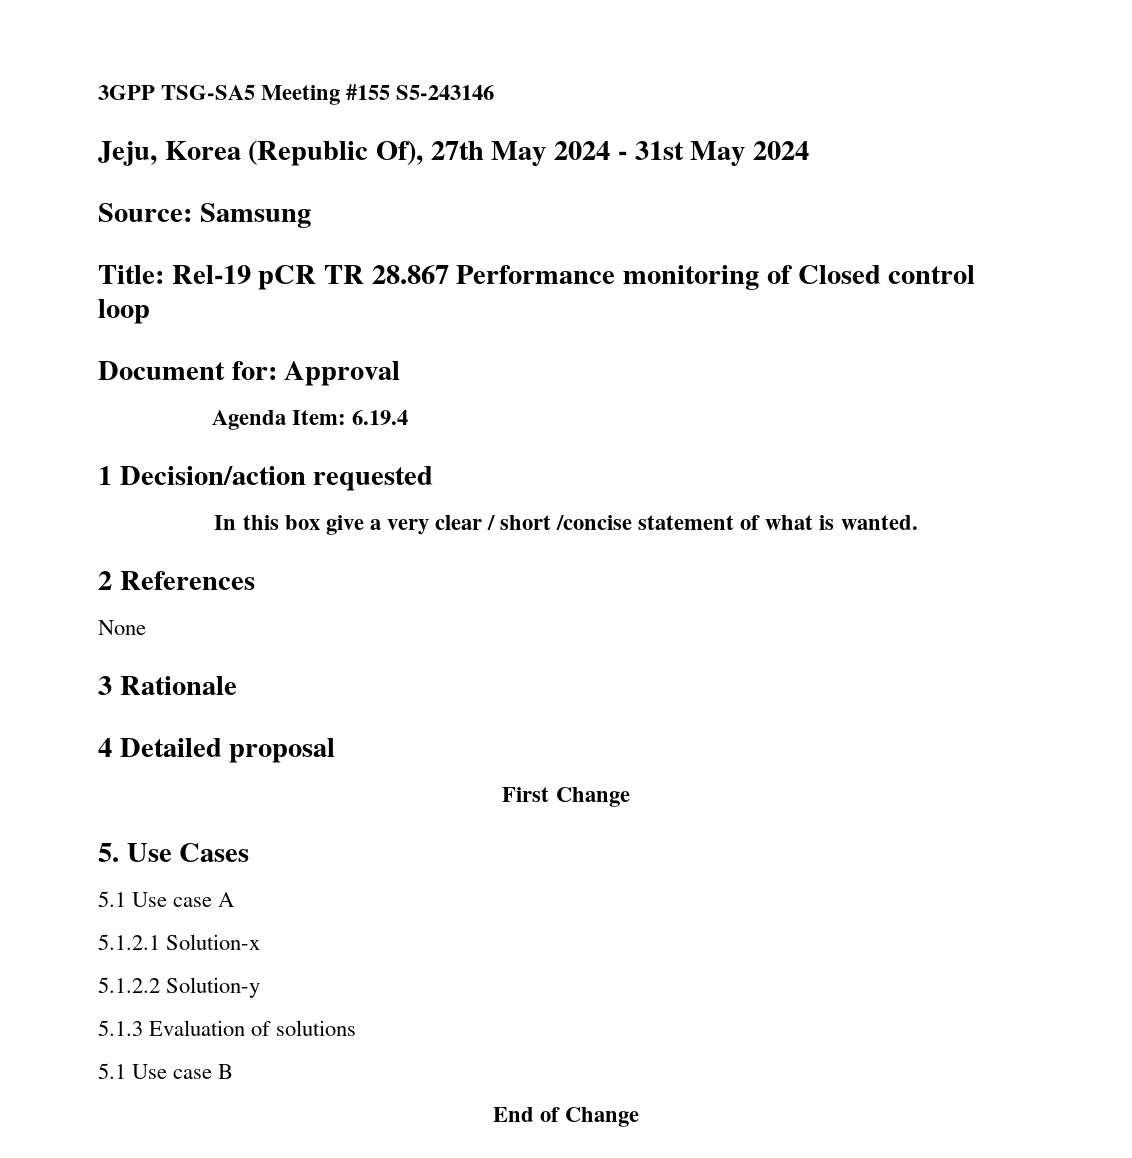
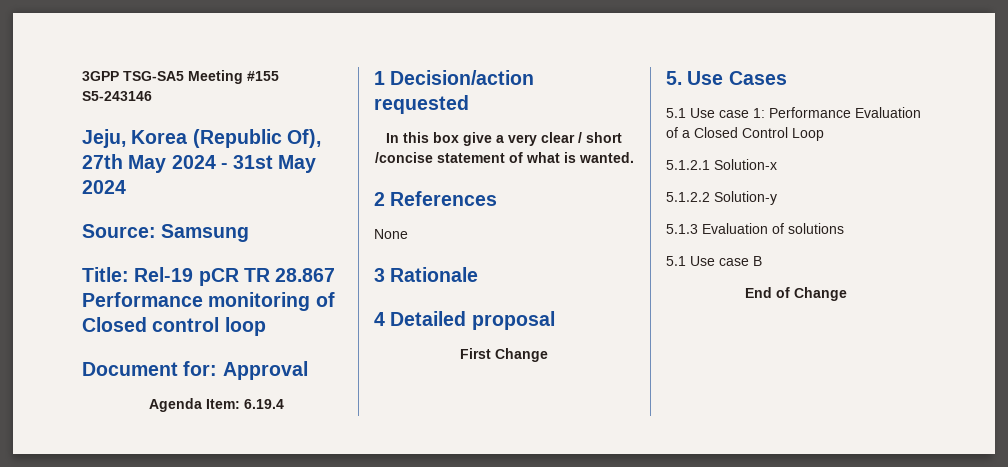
[218,892,235,907] A -> [753,107,921,118] [666,127,824,141] 1: Performance Evaluation of a Closed Control Loop

